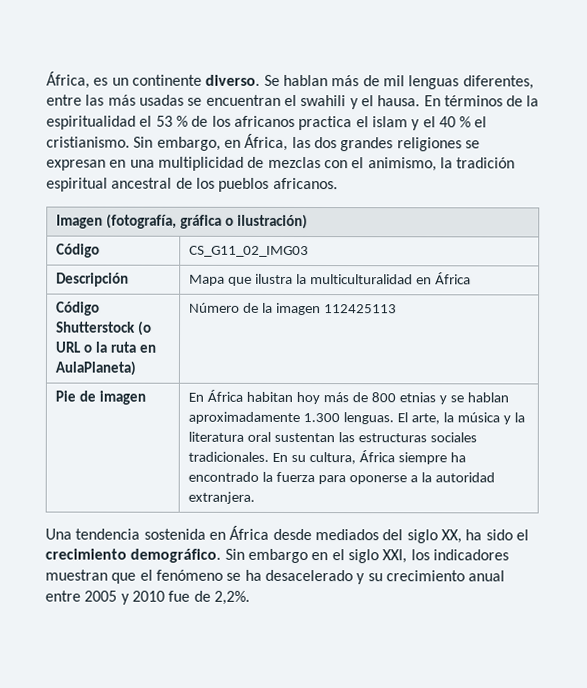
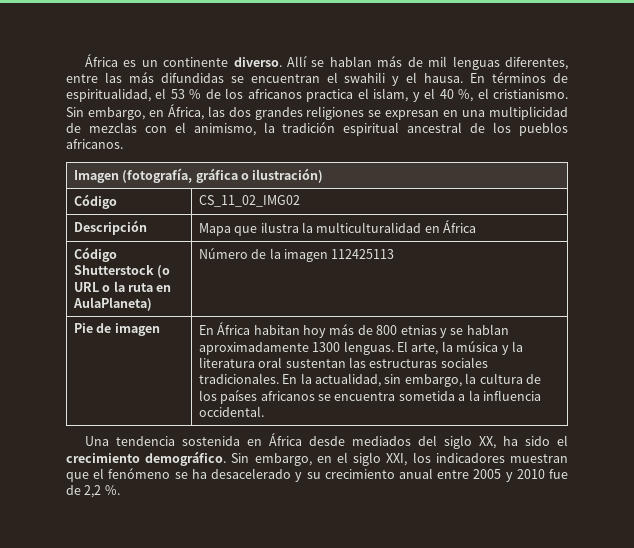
[46,71,90,89] África, -> [84,54,118,67] África
[263,74,280,86] Se -> [286,55,325,67] Allí se
[138,94,184,106] usadas -> [160,73,224,83] difundidas
[526,95,540,107] [46,115,136,130] la espiritualidad -> [66,88,151,102] espiritualidad,
[371,116,408,128] islam -> [373,88,409,102] islam,
[459,116,472,128] % -> [458,89,474,102] %,
[189,245,310,258] CS_G11_02_IMG03 -> [198,195,300,207] CS_11_02_IMG02
[303,413,341,423] 1.300 -> [312,342,341,352] 1300
[291,450,466,465] [188,471,495,485] [188,491,256,504] su cultura, África siempre ha encontrado la fuerza para oponerse a la autoridad extranjera. -> [300,373,541,387] [198,389,541,404] [198,406,264,417] la actualidad, sin embargo, la cultura de los países africanos se encuentra sometida a la influencia occidental.
[247,548,308,564] embargo -> [254,453,312,466] embargo,
[213,590,250,605] 2,2%. -> [84,485,120,498] 2,2 %.

